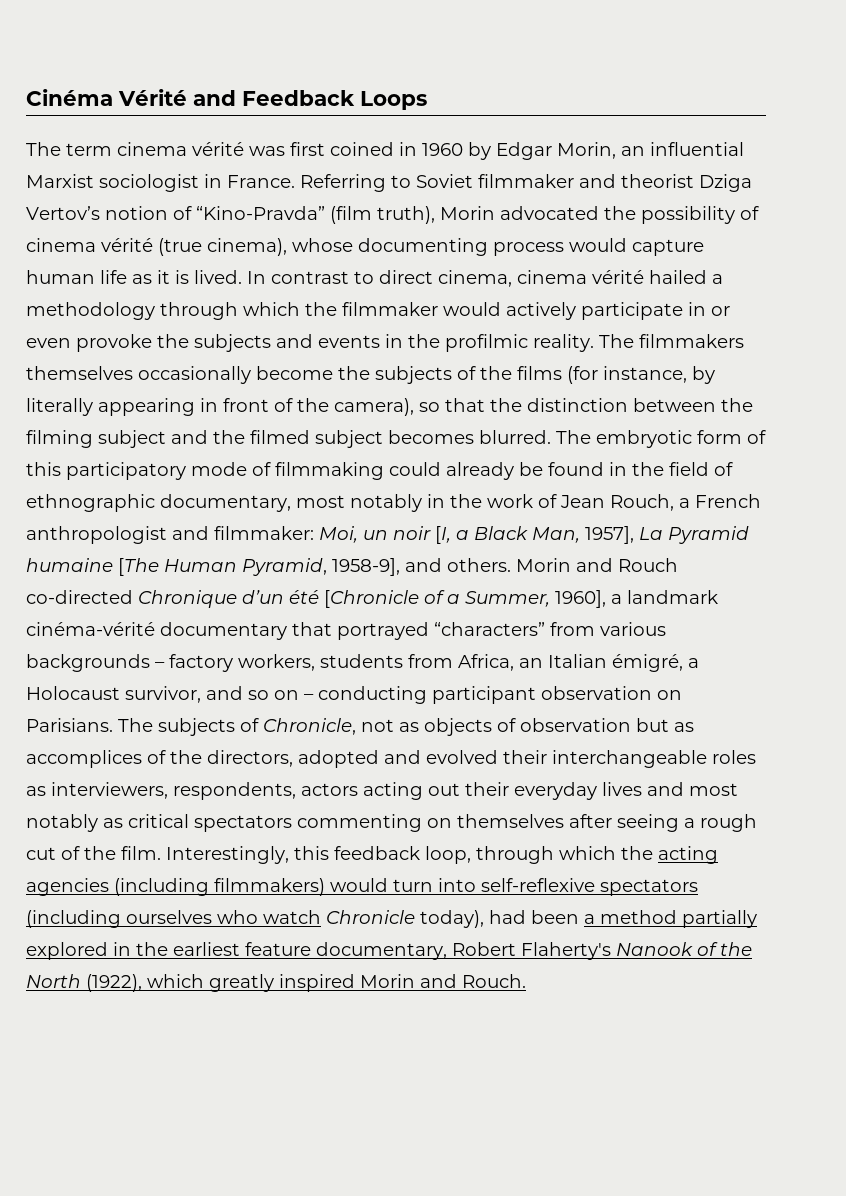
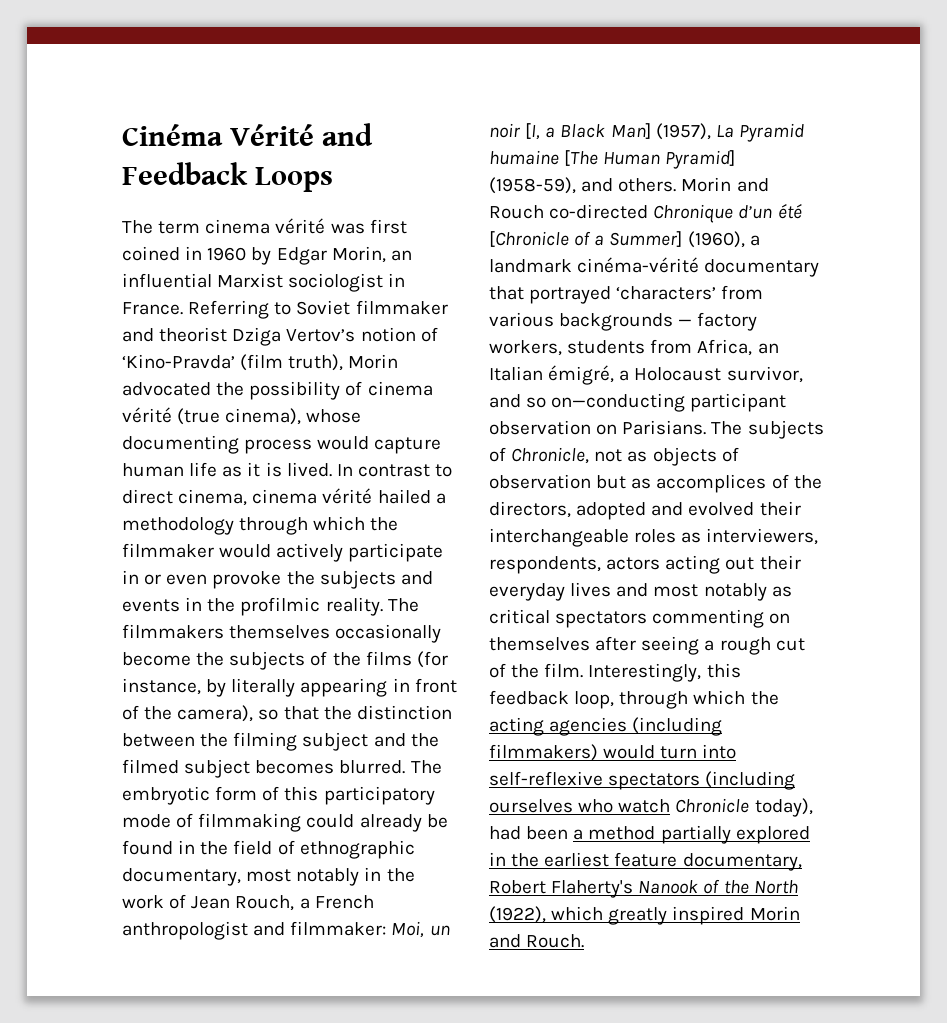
[196,206,325,220] “Kino-Pravda” -> [122,354,235,369] ‘Kino-Pravda’
[532,526,634,544] Man, 1957], -> [610,123,711,140] Man] (1957),
[242,558,400,576] Pyramid, 1958-9], -> [665,150,736,169] [489,177,576,194] Pyramid] (1958-59),
[465,590,606,608] Summer, 1960], -> [609,231,745,248] Summer] (1960),
[434,622,545,636] “characters” -> [616,286,717,300] ‘characters’
[155,662,165,668] – -> [678,319,693,326] —
[274,686,427,704] on – conducting -> [551,393,686,412] on—conducting

